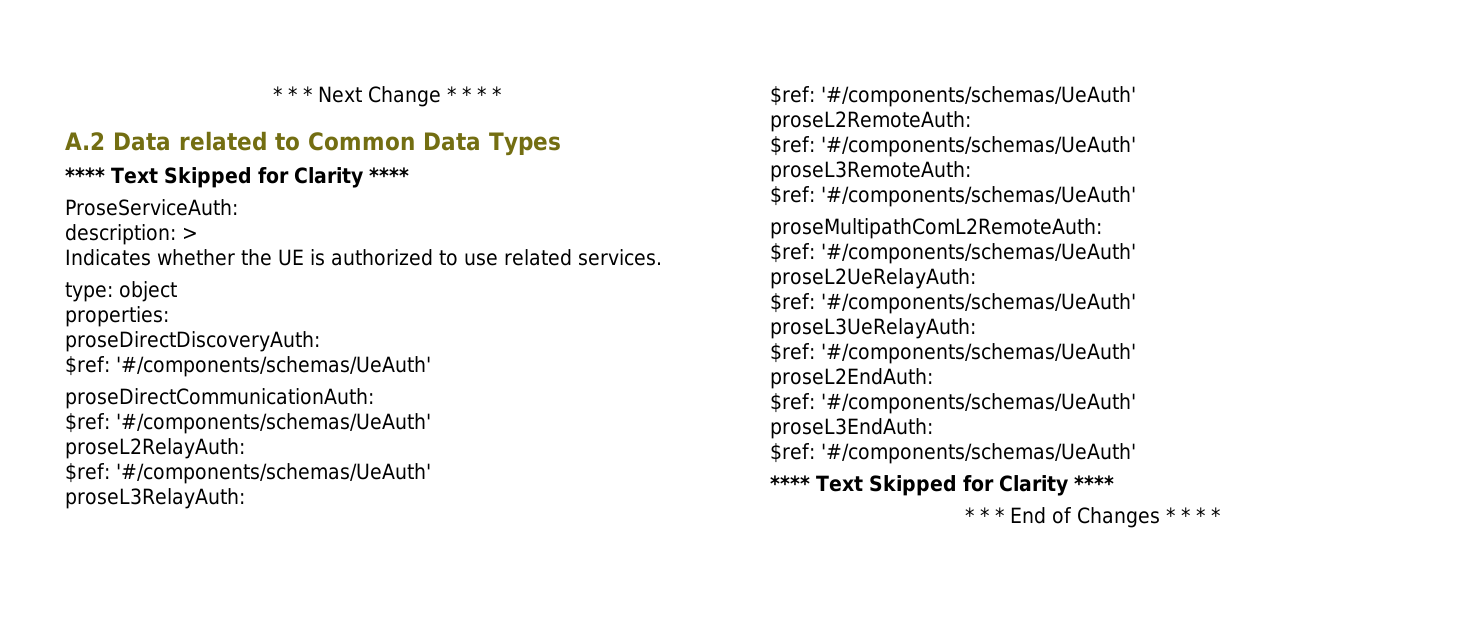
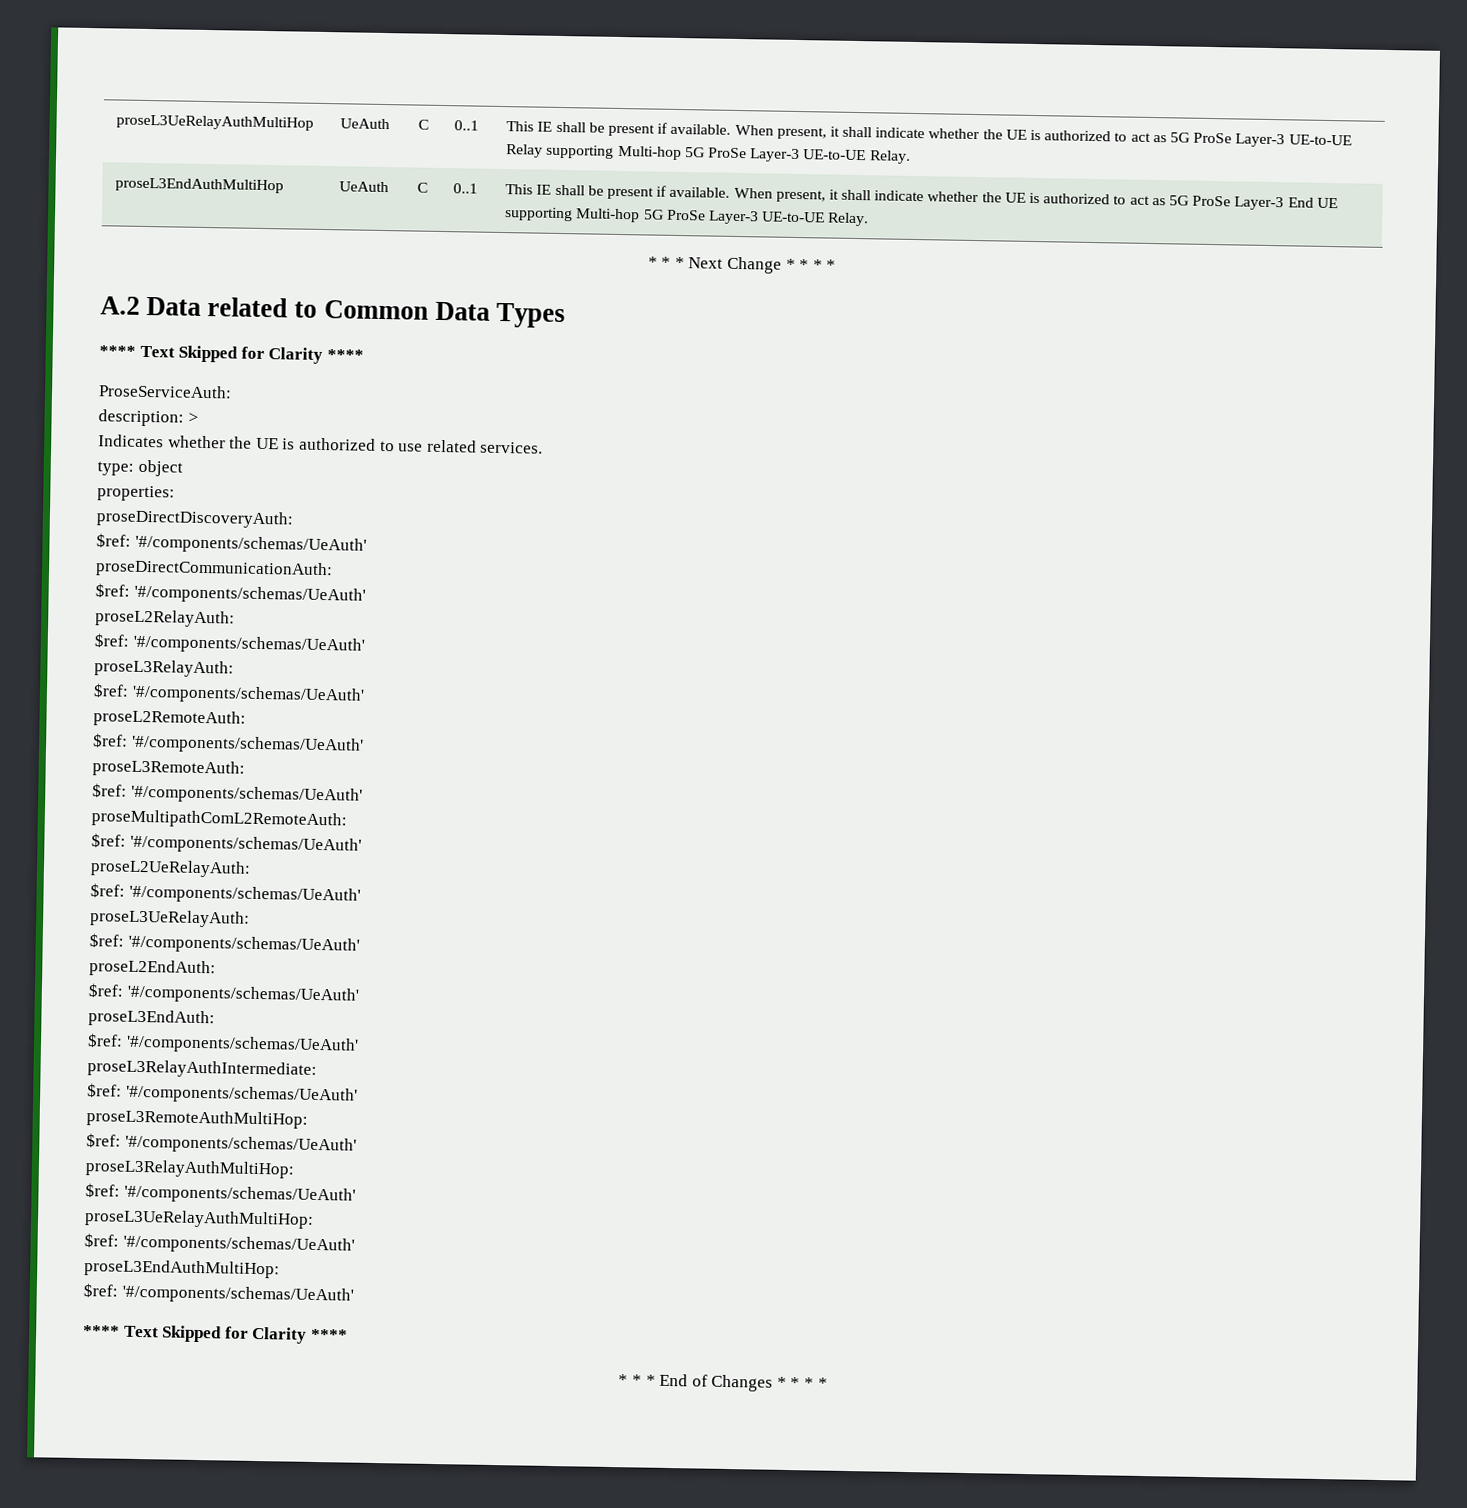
(273, 94) none -> [116,114,315,131] [340,118,391,130] [418,119,429,130] [454,120,480,131] [506,121,1352,148] [506,144,911,164] [115,177,285,194] [339,181,390,193] [417,182,428,193] [453,183,479,194] [505,184,1338,211] [505,207,870,227] proseL3UeRelayAuthMultiHop | UeAuth | C | 0..1 | This IE shall be present if available. When present, it shall indicate whether the UE is authorized to act as 5G ProSe Layer-3 UE-to-UE Relay supporting Multi-hop 5G ProSe Layer-3 UE-to-UE Relay. // proseL3EndAuthMultiHop | UeAuth | C | 0..1 | This IE shall be present if available. When present, it shall indicate whether the UE is authorized to act as 5G ProSe Layer-3 End UE supporting Multi-hop 5G ProSe Layer-3 UE-to-UE Relay. //
(1136, 453) none -> [87,1059,317,1079] [87,1083,358,1105] [86,1109,308,1129] [86,1133,357,1155] [85,1159,295,1179] [85,1183,356,1205] [84,1209,314,1229] [84,1233,355,1255] [84,1259,280,1279] [83,1283,354,1305] // proseL3RelayAuthIntermediate: // $ref: '#/components/schemas/UeAuth' // proseL3RemoteAuthMultiHop: // $ref: '#/components/schemas/UeAuth' // proseL3RelayAuthMultiHop: // $ref: '#/components/schemas/UeAuth' // proseL3UeRelayAuthMultiHop: // $ref: '#/components/schemas/UeAuth' // proseL3EndAuthMultiHop: // $ref: '#/components/schemas/UeAuth'

